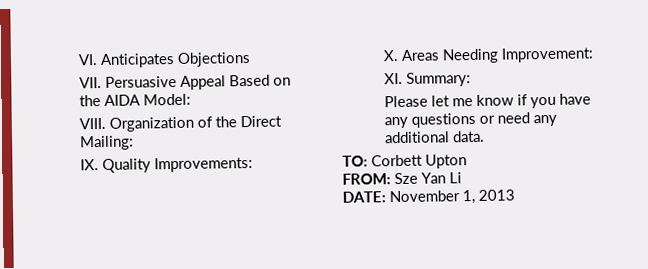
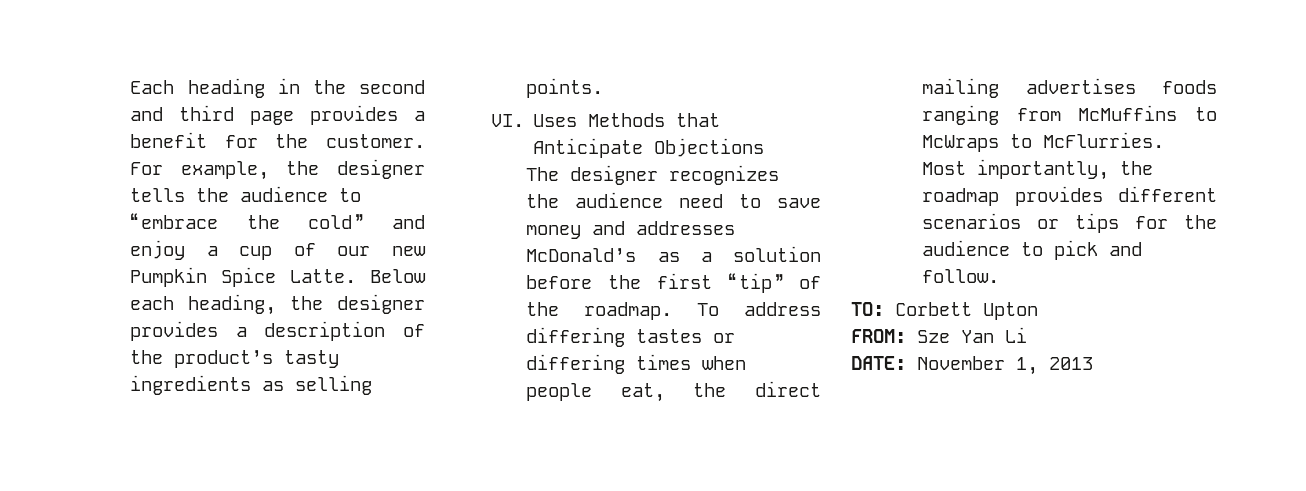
[77,51,251,69] [78,74,291,90] [78,93,191,107] [78,115,282,132] [79,135,134,151] [79,156,253,173] [382,47,594,64] [383,72,471,87] [383,93,591,109] [383,112,557,129] [383,130,485,144] VI. Anticipates Objections // VII. Persuasive Appeal Based on the AIDA Model: // VIII. Organization of the Direct Mailing: // IX. Quality Improvements: // X. Areas Needing Improvement: // XI. Summary: // Please let me know if you have any questions or need any additional data. -> [130,78,425,98] [130,105,425,125] [130,132,425,148] [130,159,425,180] [130,186,362,202] [130,213,425,229] [130,240,426,260] [130,267,426,287] [130,294,425,315] [130,321,425,341] [130,350,340,368] [130,375,373,395] [526,78,604,98] [490,113,720,127] [532,138,764,158] [526,165,780,185] [526,192,821,208] [526,221,736,239] [526,246,821,262] [526,273,821,293] [526,302,821,320] [526,327,736,347] [526,354,747,374] [526,381,821,402] [922,78,1217,98] [922,105,1217,125] [922,132,1165,152] [922,159,1154,180] [922,186,1217,206] [922,213,1217,233] [922,240,1143,260] [922,269,1000,283] Each heading in the second and third page provides a benefit for the customer. For example, the designer tells the audience to “embrace the cold” and enjoy a cup of our new Pumpkin Spice Latte. Below each heading, the designer provides a description of the product’s tasty ingredients as selling points. // VI. Uses Methods that Anticipate Objections // The designer recognizes the audience need to save money and addresses McDonald’s as a solution before the first “tip” of the roadmap. To address differing tastes or differing times when people eat, the direct mailing advertises foods ranging from McMuffins to McWraps to McFlurries. Most importantly, the roadmap provides different scenarios or tips for the audience to pick and follow.

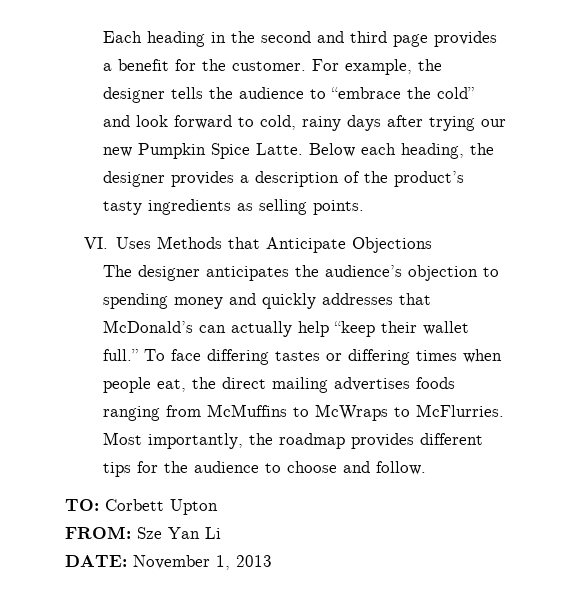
[130,240,316,260] enjoy a cup of -> [136,115,476,131] look forward to cold, rainy days after trying
[669,165,780,185] [526,192,821,208] [526,221,736,239] [526,246,821,262] [526,273,821,293] [526,302,821,320] recognizes the audience need to save money and addresses McDonald’s as a solution before the first “tip” of the roadmap. To address -> [206,265,500,281] [103,293,432,309] [103,320,470,337] [103,349,202,361] anticipates the audience’s objection to spending money and quickly addresses that McDonald’s can actually help “keep their wallet full.” To face
[922,213,1060,229] scenarios or -> (484, 439) none
[1054,240,1099,260] pick -> [287,461,338,473] choose

